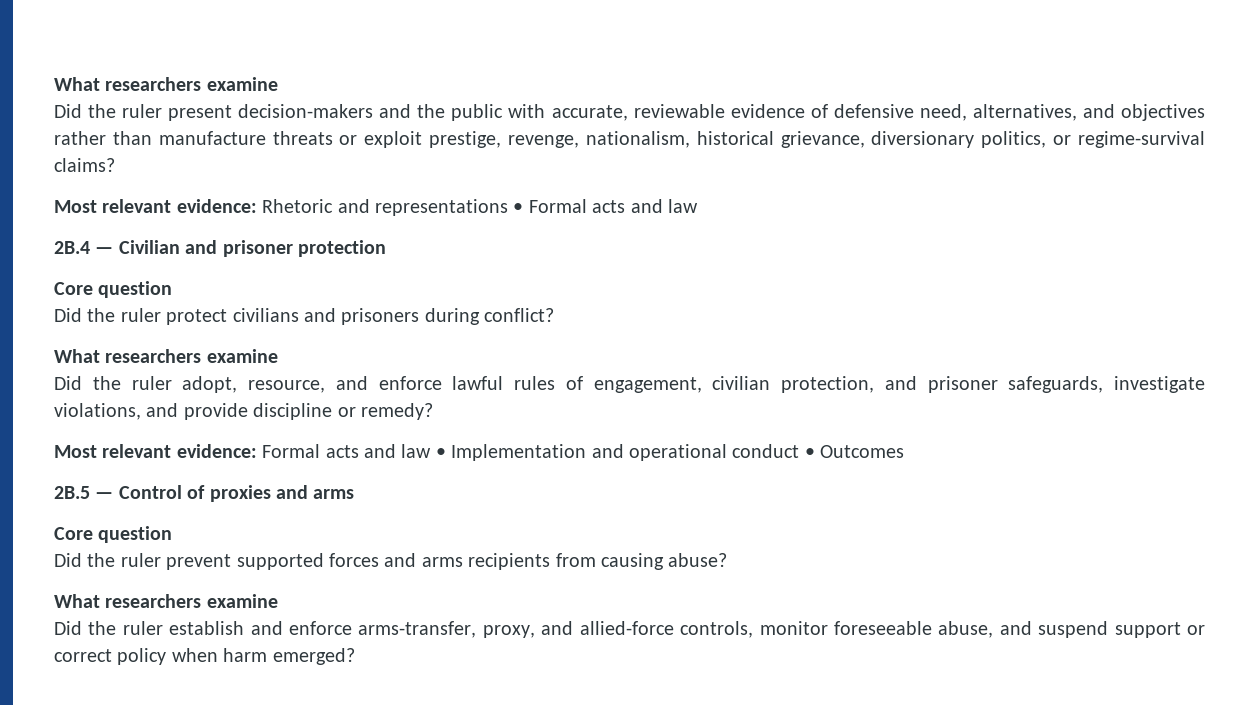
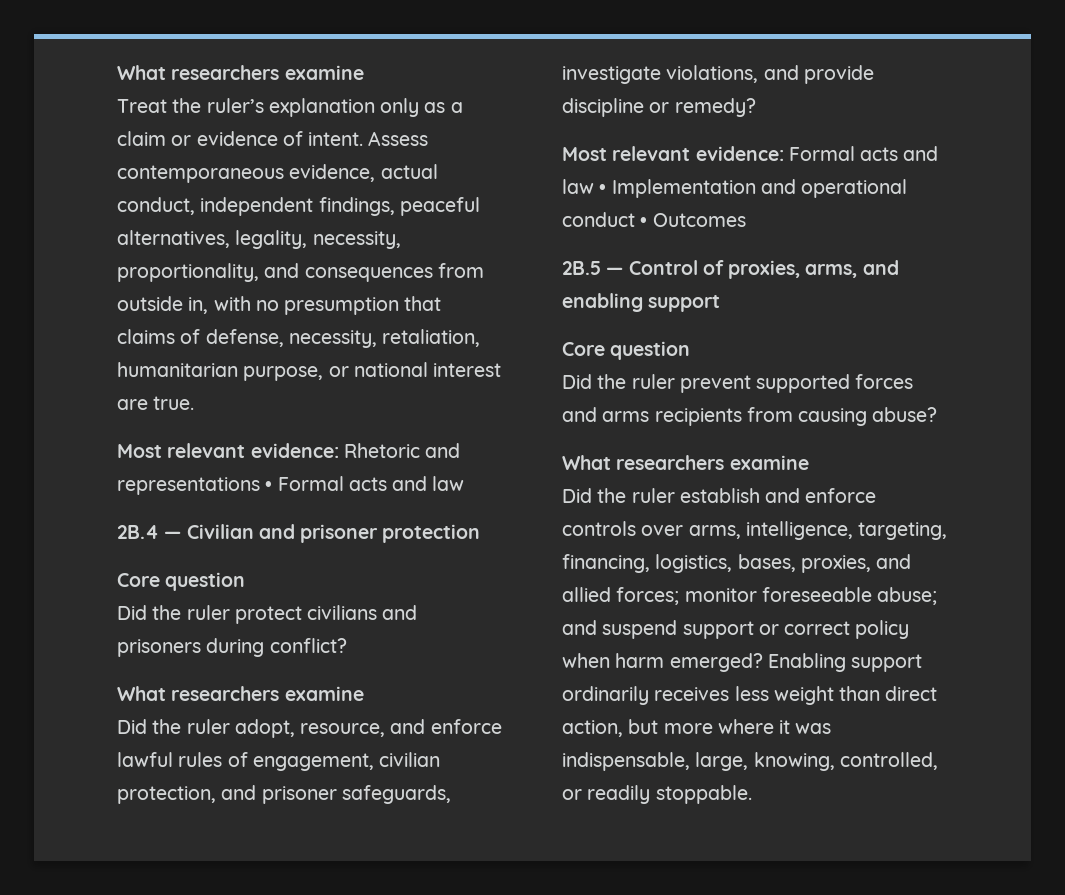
[54,77,278,91] [54,104,1205,121] [54,131,1205,148] [54,158,115,172] What researchers examine // Did the ruler present decision-makers and the public with accurate, reviewable evidence of defensive need, alternatives, and objectives rather than manufacture threats or exploit prestige, revenge, nationalism, historical grievance, diversionary politics, or regime-survival claims? -> [117,65,364,80] [117,98,463,117] [117,131,429,146] [117,164,438,183] [117,197,480,216] [117,230,401,249] [117,263,484,282] [117,296,442,315] [117,329,481,348] [117,362,502,381] [117,396,195,410] What researchers examine // Treat the ruler’s explanation only as a claim or evidence of intent. Assess contemporaneous evidence, actual conduct, independent findings, peaceful alternatives, legality, necessity, proportionality, and consequences from outside in, with no presumption that claims of defense, necessity, retaliation, humanitarian purpose, or national interest are true.
[209,485,355,502] proxies and arms -> [728,260,899,279] [562,293,721,312] proxies, arms, and enabling support
[358,621,754,638] arms-transfer, proxy, and allied-force controls, -> [562,521,948,540] [562,554,912,573] [562,587,680,605] controls over arms, intelligence, targeting, financing, logistics, bases, proxies, and allied forces;
[938,621,994,638] abuse, -> [877,587,938,605] abuse;
(355, 656) none -> [767,653,923,672] [562,686,938,705] [562,719,832,737] [562,752,938,771] [562,785,752,804] Enabling support ordinarily receives less weight than direct action, but more where it was indispensable, large, knowing, controlled, or readily stoppable.

